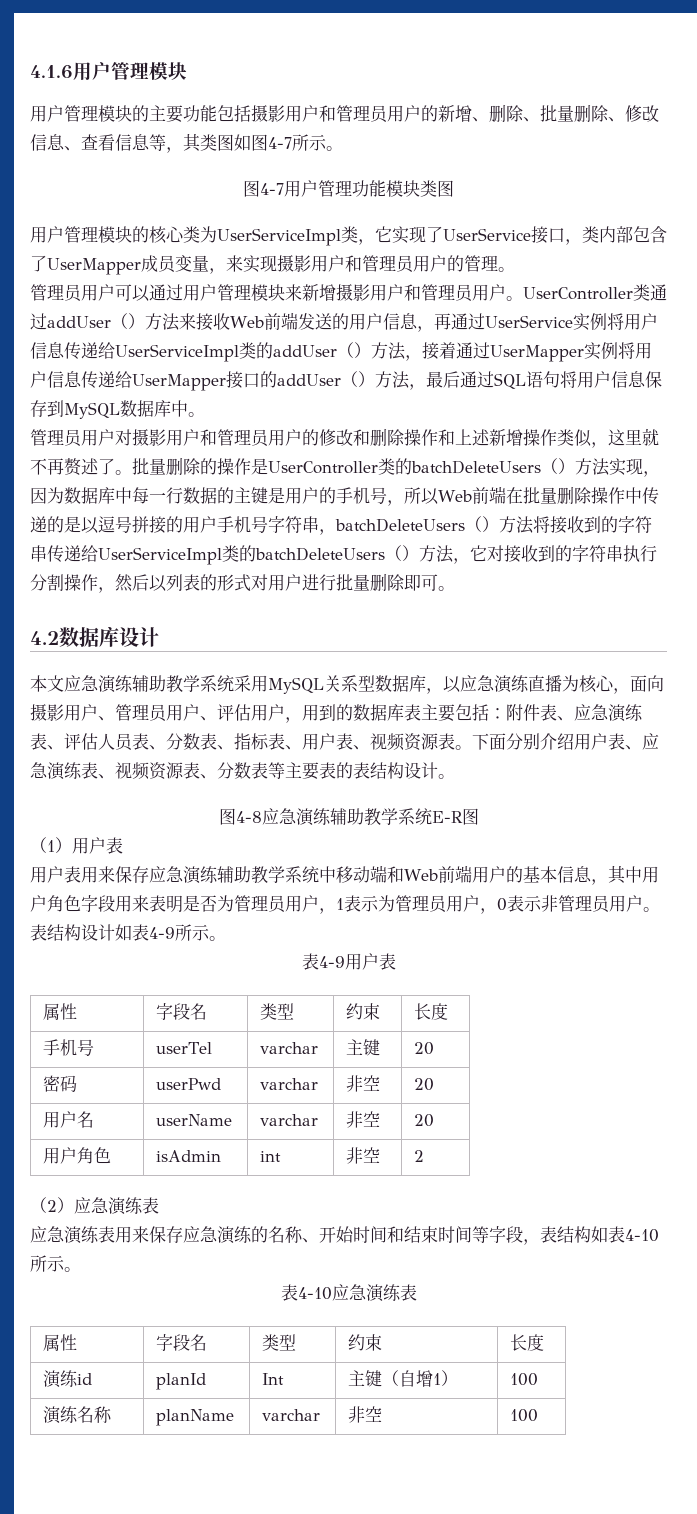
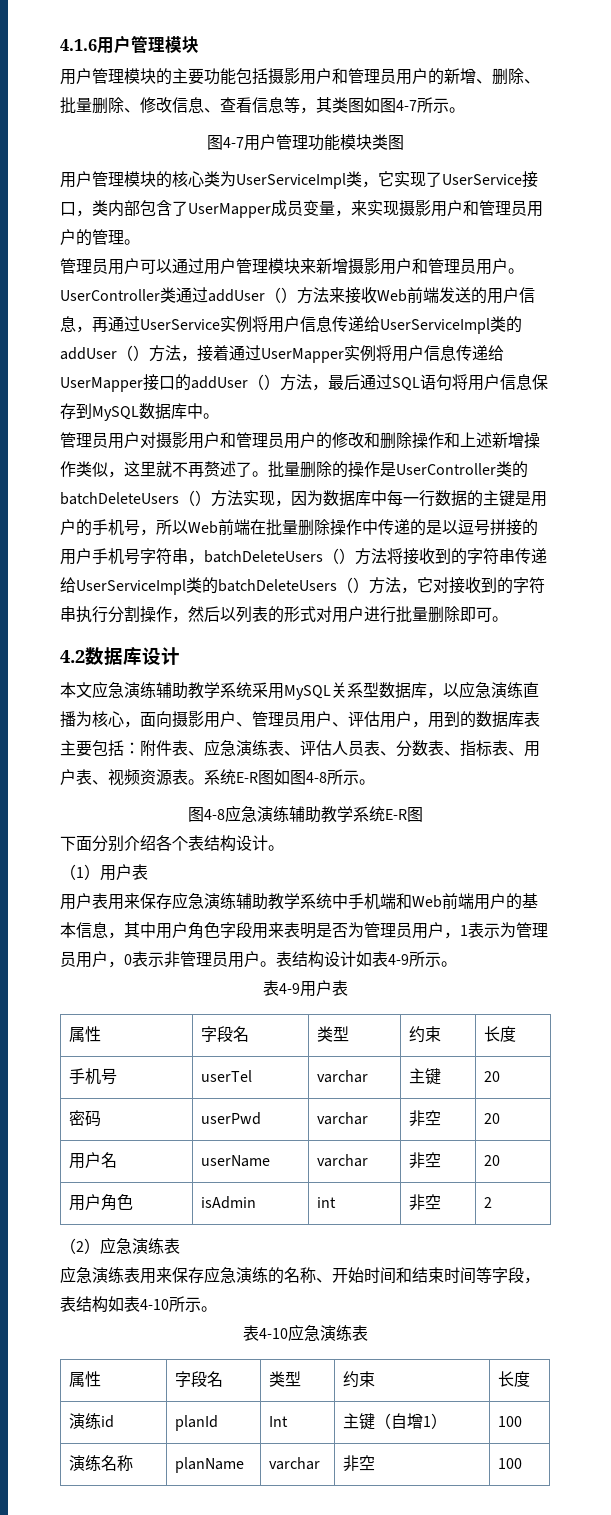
[472,733,659,750] [30,762,438,780] 下面分别介绍用户表、应急演练表、视频资源表、分数表等主要表的表结构设计 -> [204,769,359,785] 系统E-R图如图4-8所示
(479, 816) none -> [60,835,284,852] // 下面分别介绍各个表结构设计。
[336,866,370,883] 移动 -> [348,893,380,910] 手机

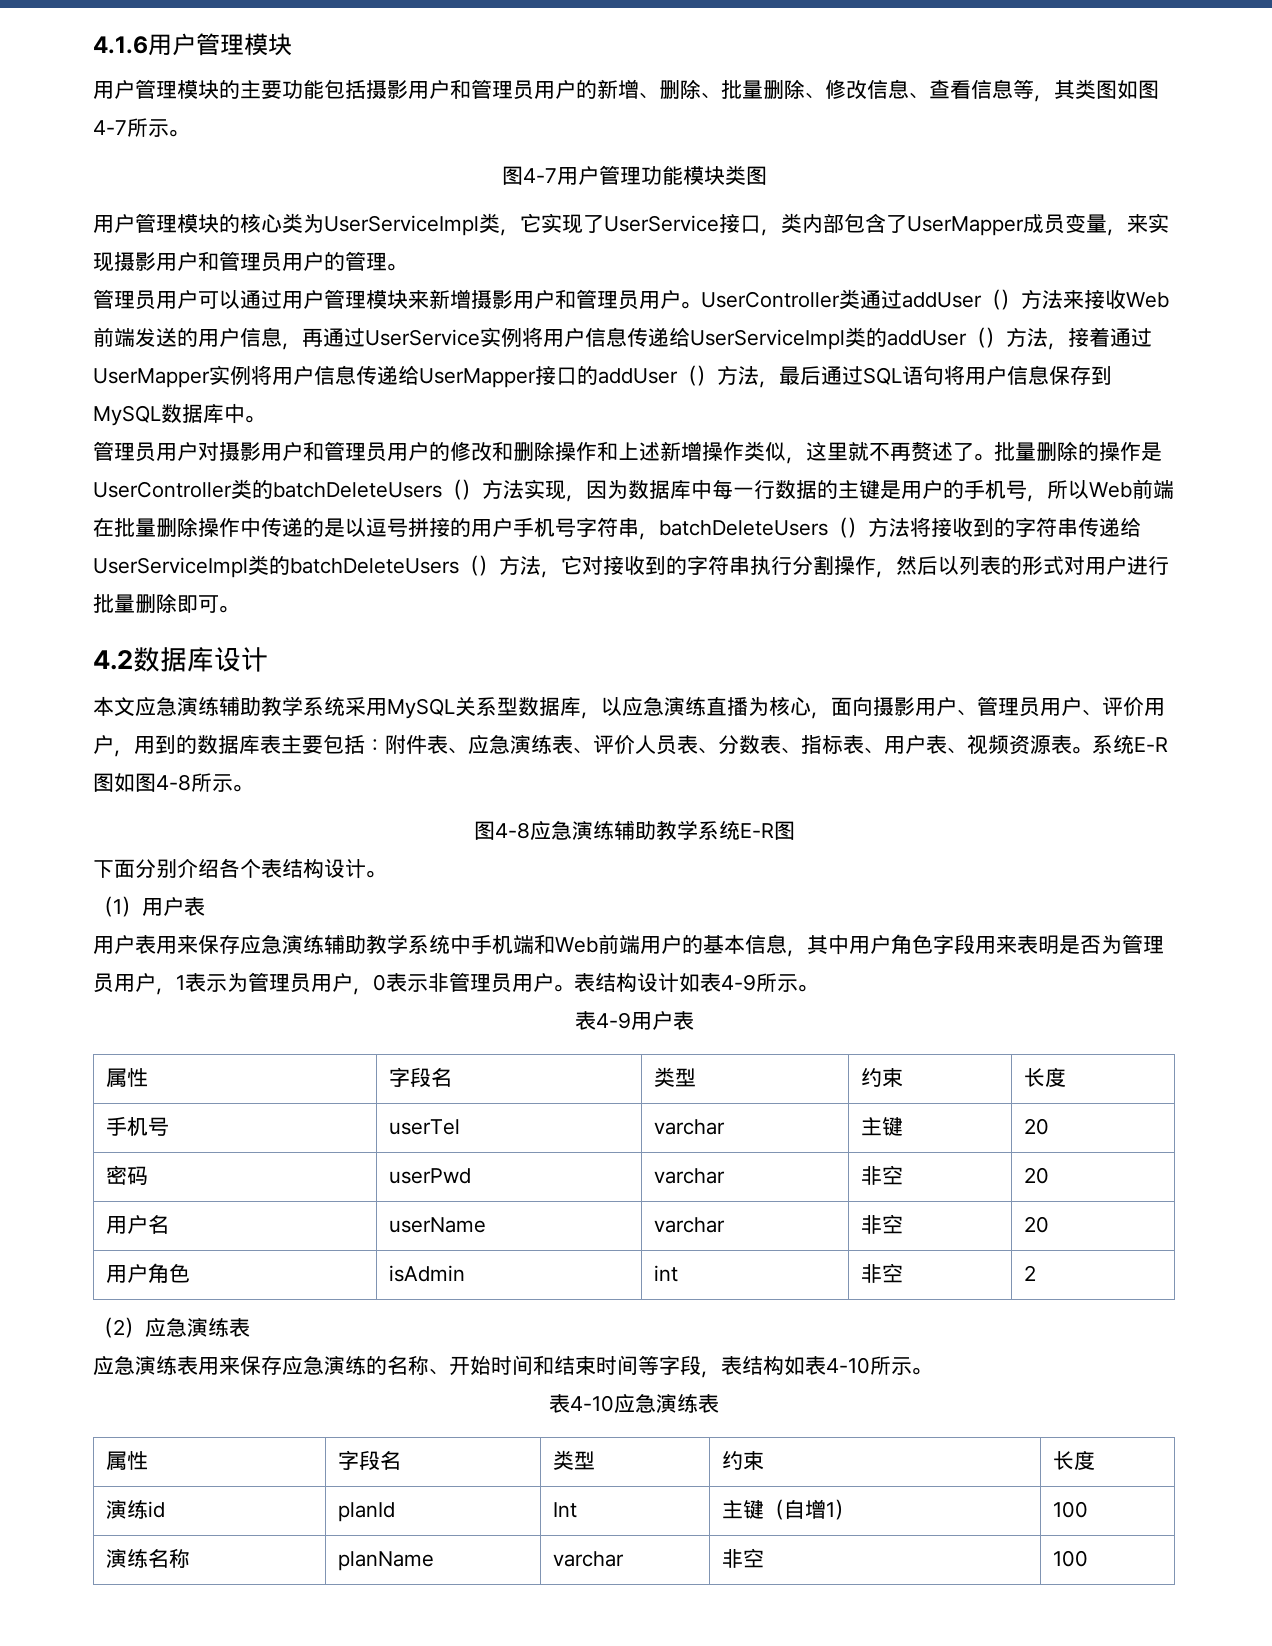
[364,711,380,727] 估 -> [1123,697,1144,716] 价
[316,740,332,756] 估 -> [614,735,635,754] 价

